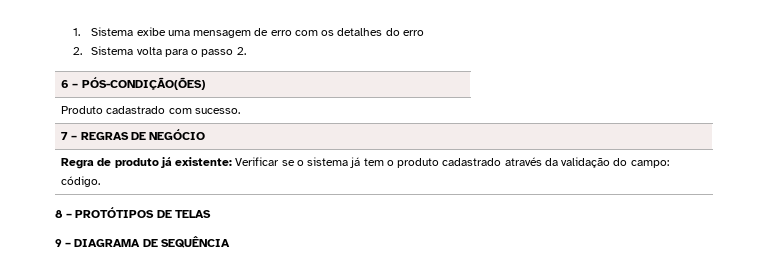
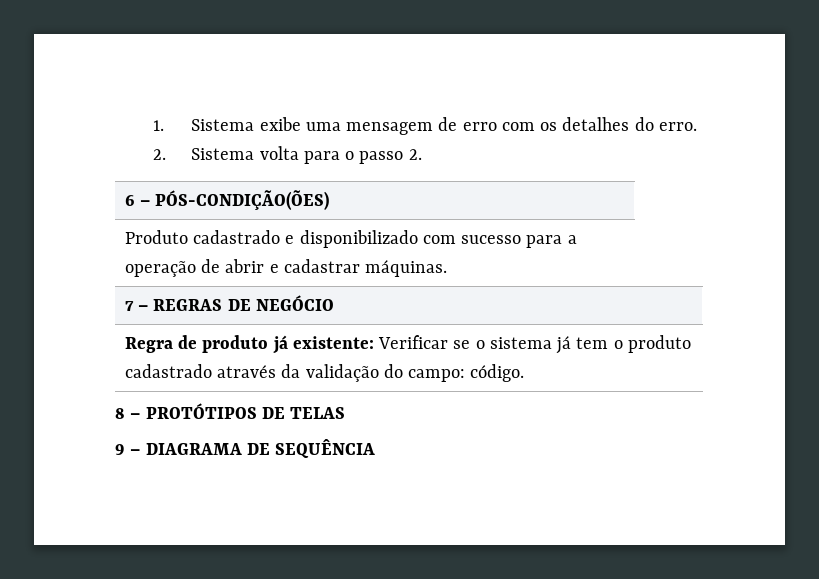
[402,30,424,36] erro -> [658,122,697,131] erro.
[168,108,240,114] com sucesso. -> [285,230,577,248] [124,259,448,277] e disponibilizado com sucesso para a operação de abrir e cadastrar máquinas.

